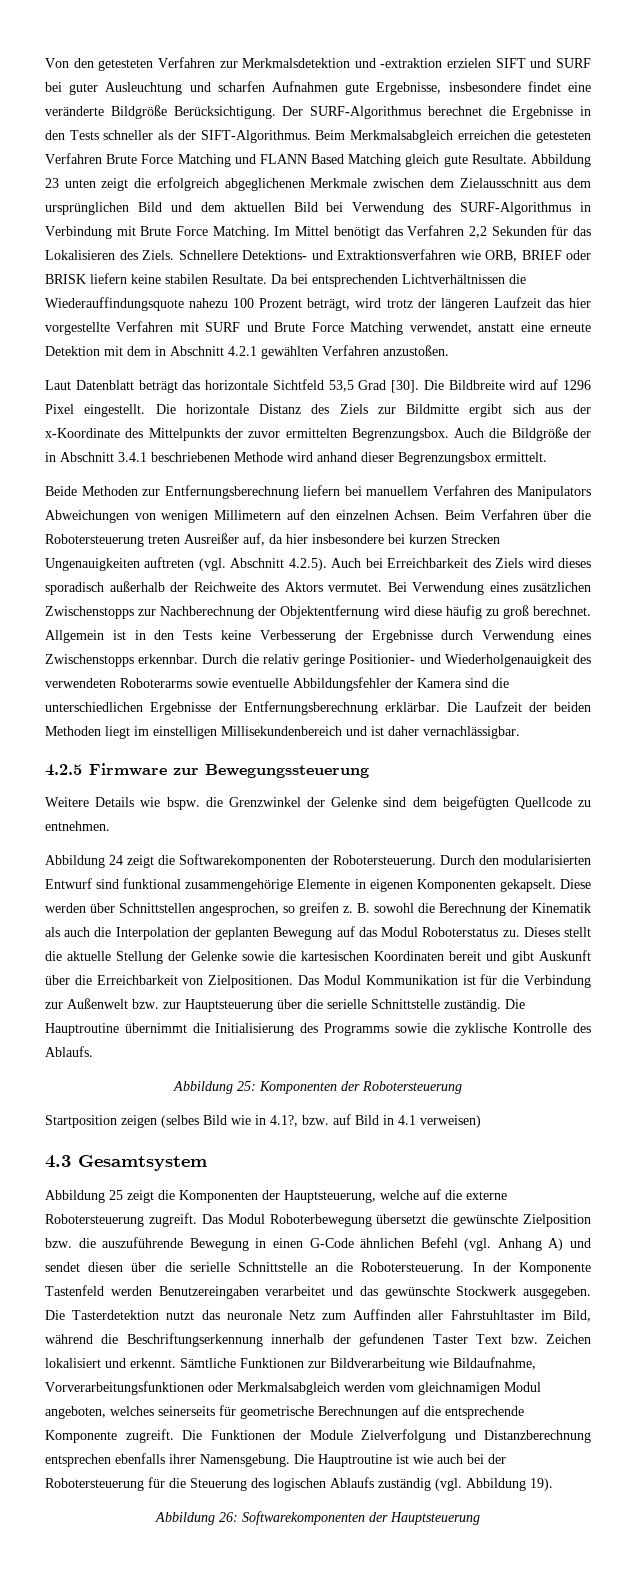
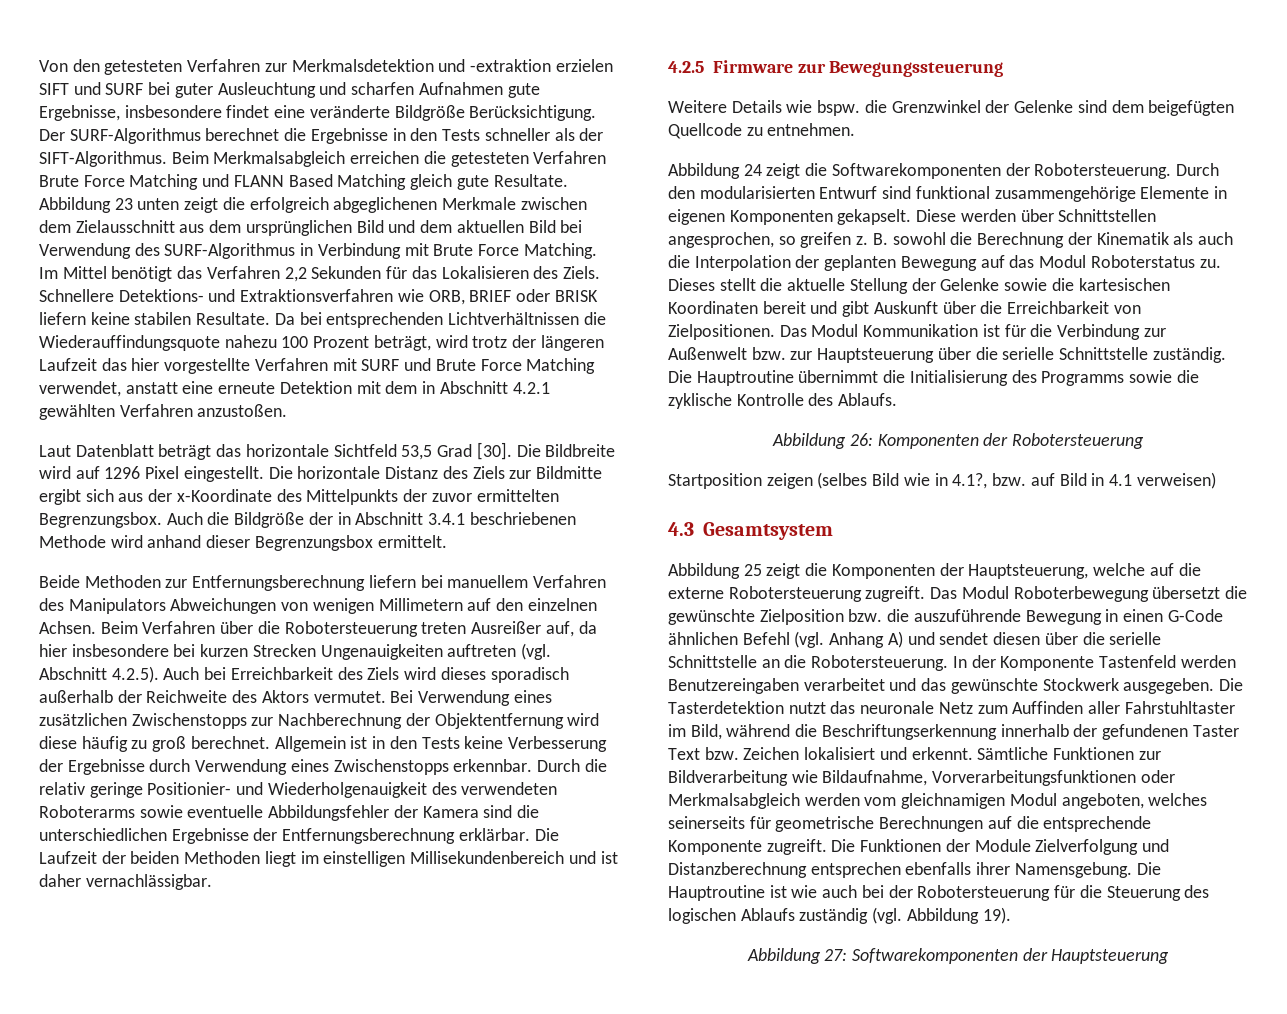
[237,1081,256,1091] 25: -> [849,433,873,446] 26:
[219,1512,238,1522] 26: -> [824,949,848,961] 27:

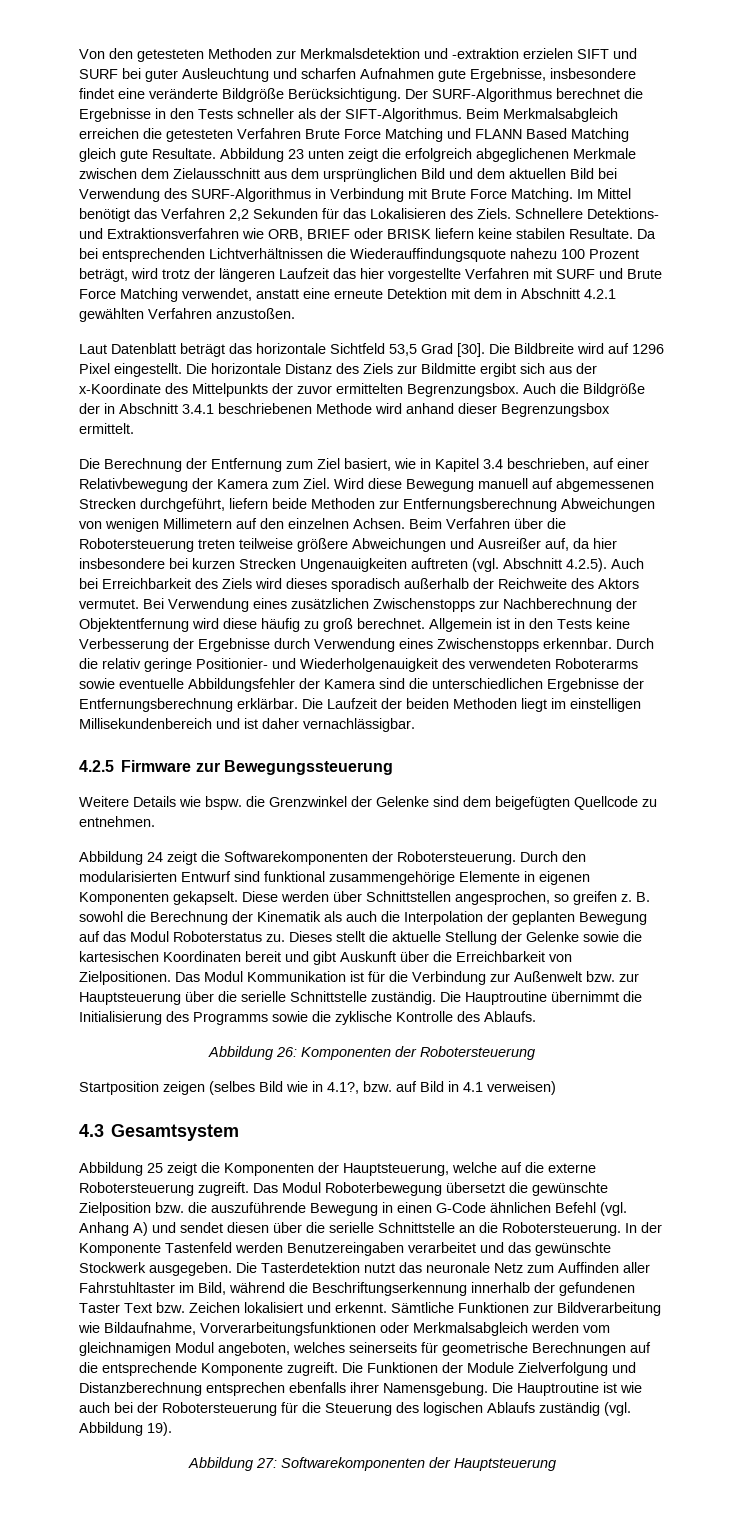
[187,59,261,72] Verfahren -> [208,48,272,59] Methoden
[39,575,607,591] [39,598,166,614] Beide Methoden zur Entfernungsberechnung liefern bei manuellem Verfahren des Manipulators -> [79,458,649,472] [79,478,654,492] [79,498,557,512] Die Berechnung der Entfernung zum Ziel basiert, wie in Kapitel 3.4 beschrieben, auf einer Relativbewegung der Kamera zum Ziel. Wird diese Bewegung manuell auf abgemessenen Strecken durchgeführt, liefern beide Methoden zur Entfernungsberechnung
(467, 628) none -> [239,538,474,552] teilweise größere Abweichungen und

